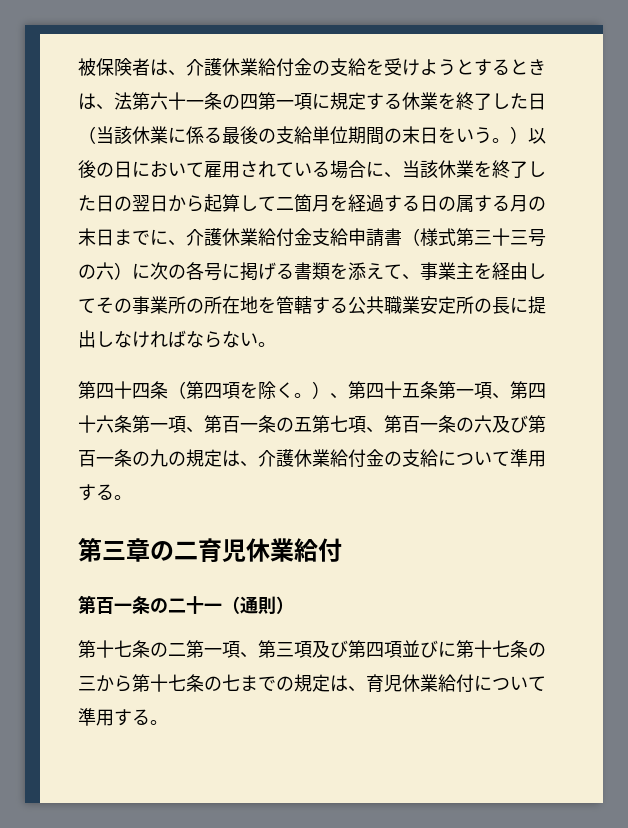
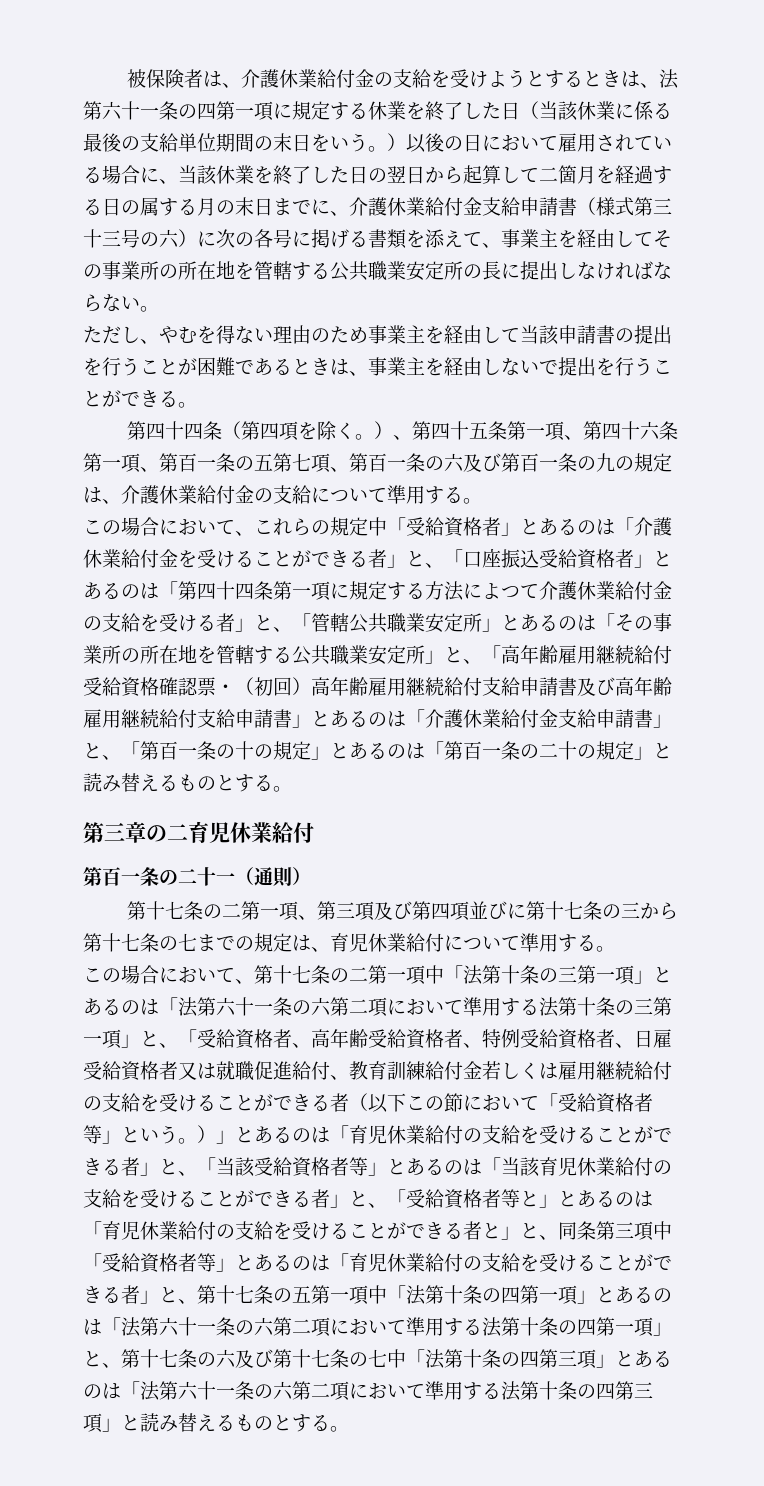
(276, 344) none -> [83,325,672,345] [83,357,672,376] [83,390,197,408] // ただし、やむを得ない理由のため事業主を経由して当該申請書の提出を行うことが困難であるときは、事業主を経由しないで提出を行うことができる。
(132, 497) none -> [83,517,672,537] [83,548,672,569] [83,581,672,601] [83,613,672,633] [83,645,672,665] [83,677,672,697] [83,709,672,728] [83,741,672,760] [83,773,292,792] // この場合において、これらの規定中「受給資格者」とあるのは「介護休業給付金を受けることができる者」と、「口座振込受給資格者」とあるのは「第四十四条第一項に規定する方法によつて介護休業給付金の支給を受ける者」と、「管轄公共職業安定所」とあるのは「その事業所の所在地を管轄する公共職業安定所」と、「高年齢雇用継続給付受給資格確認票・（初回）高年齢雇用継続給付支給申請書及び高年齢雇用継続給付支給申請書」とあるのは「介護休業給付金支給申請書」と、「第百一条の十の規定」とあるのは「第百一条の二十の規定」と読み替えるものとする。
(168, 722) none -> [83,965,672,985] [83,997,672,1017] [83,1029,672,1049] [83,1061,672,1081] [83,1093,653,1113] [83,1125,672,1144] [83,1157,672,1177] [83,1189,653,1209] [83,1221,672,1241] [83,1253,672,1273] [83,1285,672,1305] [83,1317,672,1337] [83,1349,672,1369] [83,1381,653,1401] [83,1413,349,1433] // この場合において、第十七条の二第一項中「法第十条の三第一項」とあるのは「法第六十一条の六第二項において準用する法第十条の三第一項」と、「受給資格者、高年齢受給資格者、特例受給資格者、日雇受給資格者又は就職促進給付、教育訓練給付金若しくは雇用継続給付の支給を受けることができる者（以下この節において「受給資格者等」という。）」とあるのは「育児休業給付の支給を受けることができる者」と、「当該受給資格者等」とあるのは「当該育児休業給付の支給を受けることができる者」と、「受給資格者等と」とあるのは「育児休業給付の支給を受けることができる者と」と、同条第三項中「受給資格者等」とあるのは「育児休業給付の支給を受けることができる者」と、第十七条の五第一項中「法第十条の四第一項」とあるのは「法第六十一条の六第二項において準用する法第十条の四第一項」と、第十七条の六及び第十七条の七中「法第十条の四第三項」とあるのは「法第六十一条の六第二項において準用する法第十条の四第三項」と読み替えるものとする。

